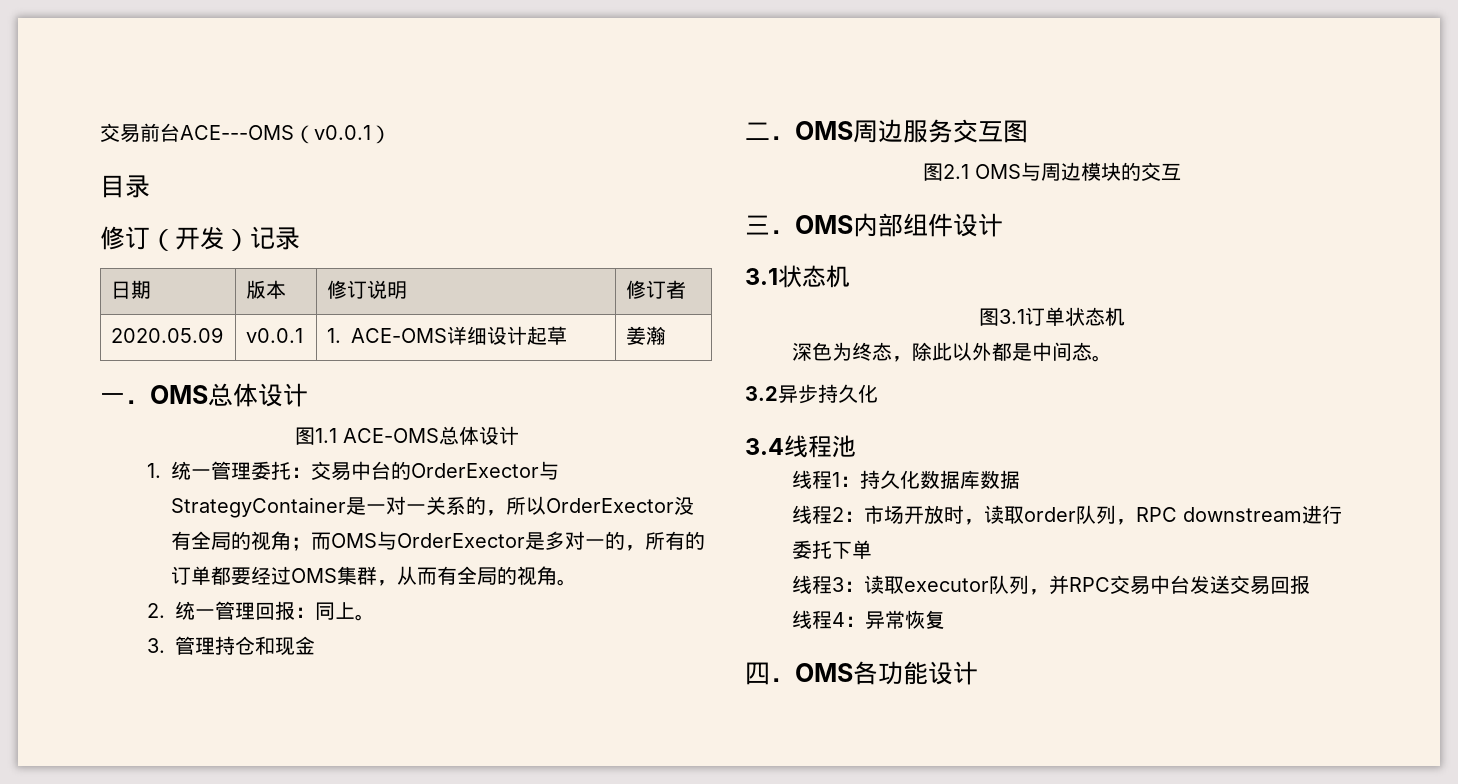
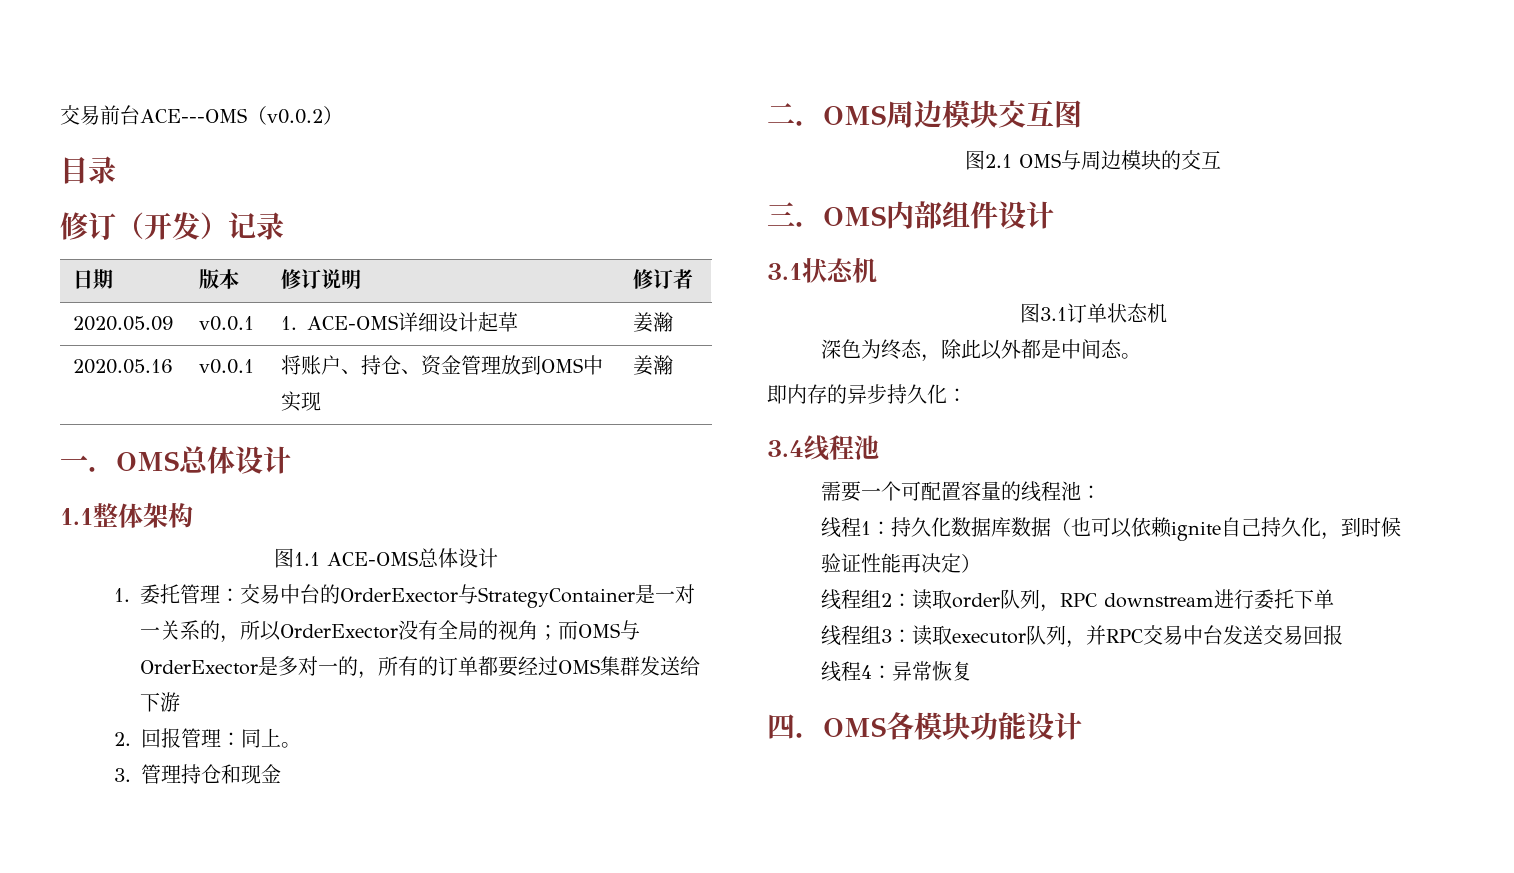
[314,125,371,140] v0.0.1 -> [267,109,323,124] v0.0.2
(667, 335) none -> [72,359,173,374] [198,359,254,374] [280,355,603,376] [280,391,321,412] [632,355,673,376] // 2020.05.16 | v0.0.1 | 将账户、持仓、资金管理放到OMS中实现 | 姜瀚
(308, 395) none -> [60,502,193,528] // 1.1整体架构
[171,461,292,480] 统一管理委托 -> [140,584,221,605] 委托管理
[377,566,578,586] [147,601,296,620] ，从而有全局的视角。 // 2.统一管理回报 -> [640,656,701,676] [140,692,181,712] [113,728,221,748] 发送给下游 // 2.回报管理
[903,119,953,143] 服务 -> [942,100,998,128] 模块
[745,386,778,401] 3.2 -> [767,384,847,404] 即内存的
(878, 393) none -> [947,388,967,402] ：
(856, 446) none -> [820,481,1101,502] // 需要一个可配置容量的线程池：
[792,505,985,525] // 线程2：市场开放时， -> [1050,517,1401,541] [820,553,981,573] [820,589,912,610] （也可以依赖ignite自己持久化，到时候验证性能再决定） // 线程组2：
(833, 584) none -> [860,625,881,644] 组
(878, 673) none -> [914,712,970,740] 模块

